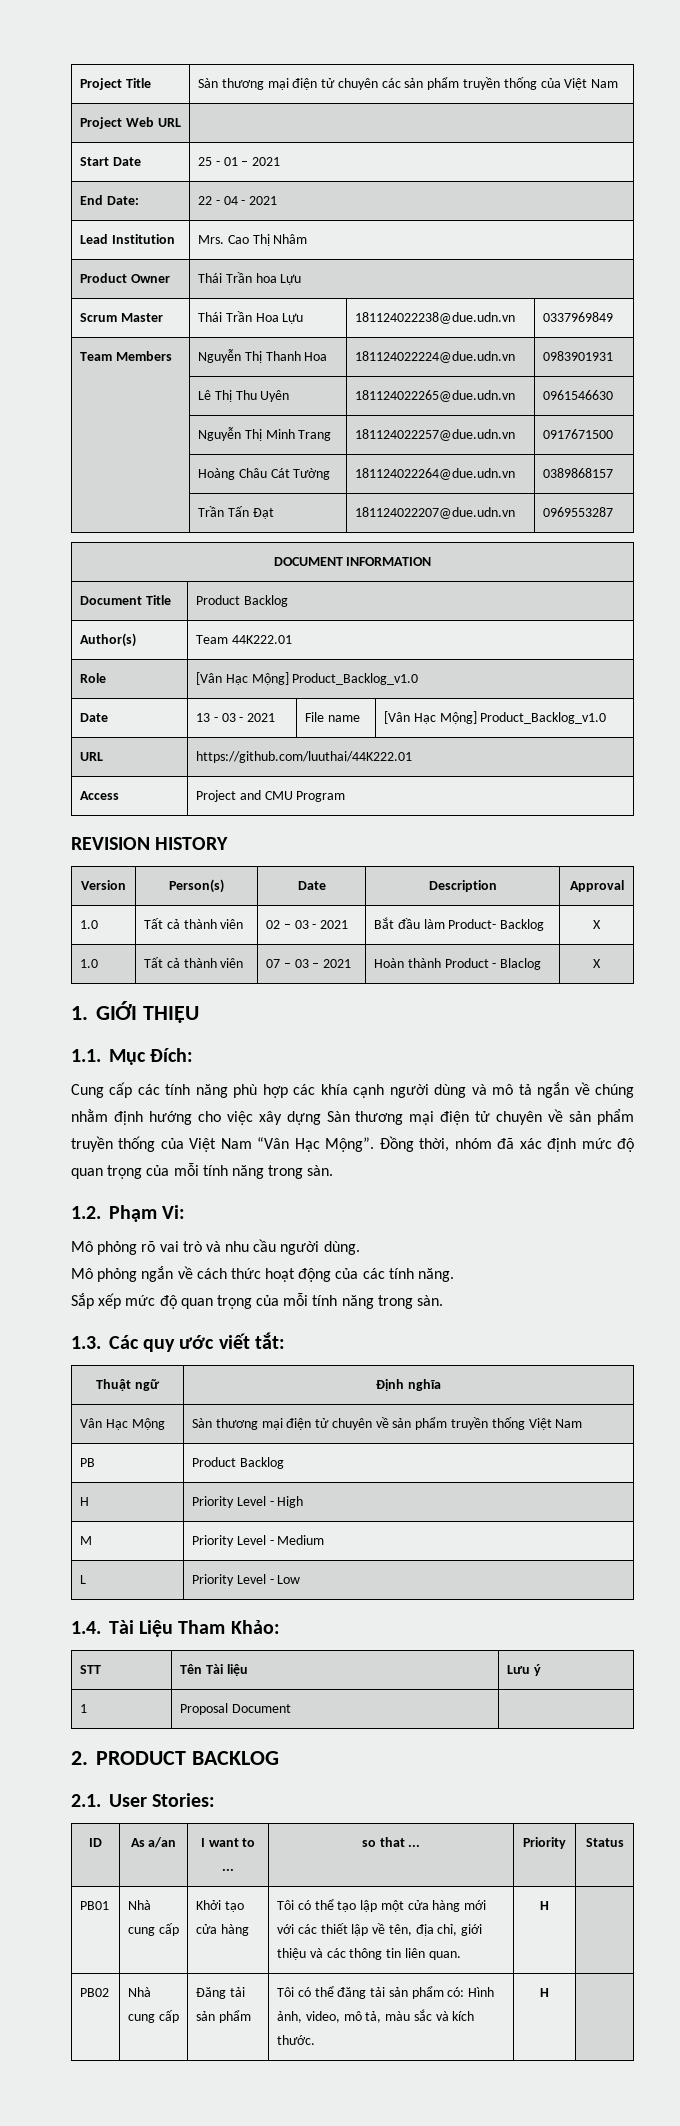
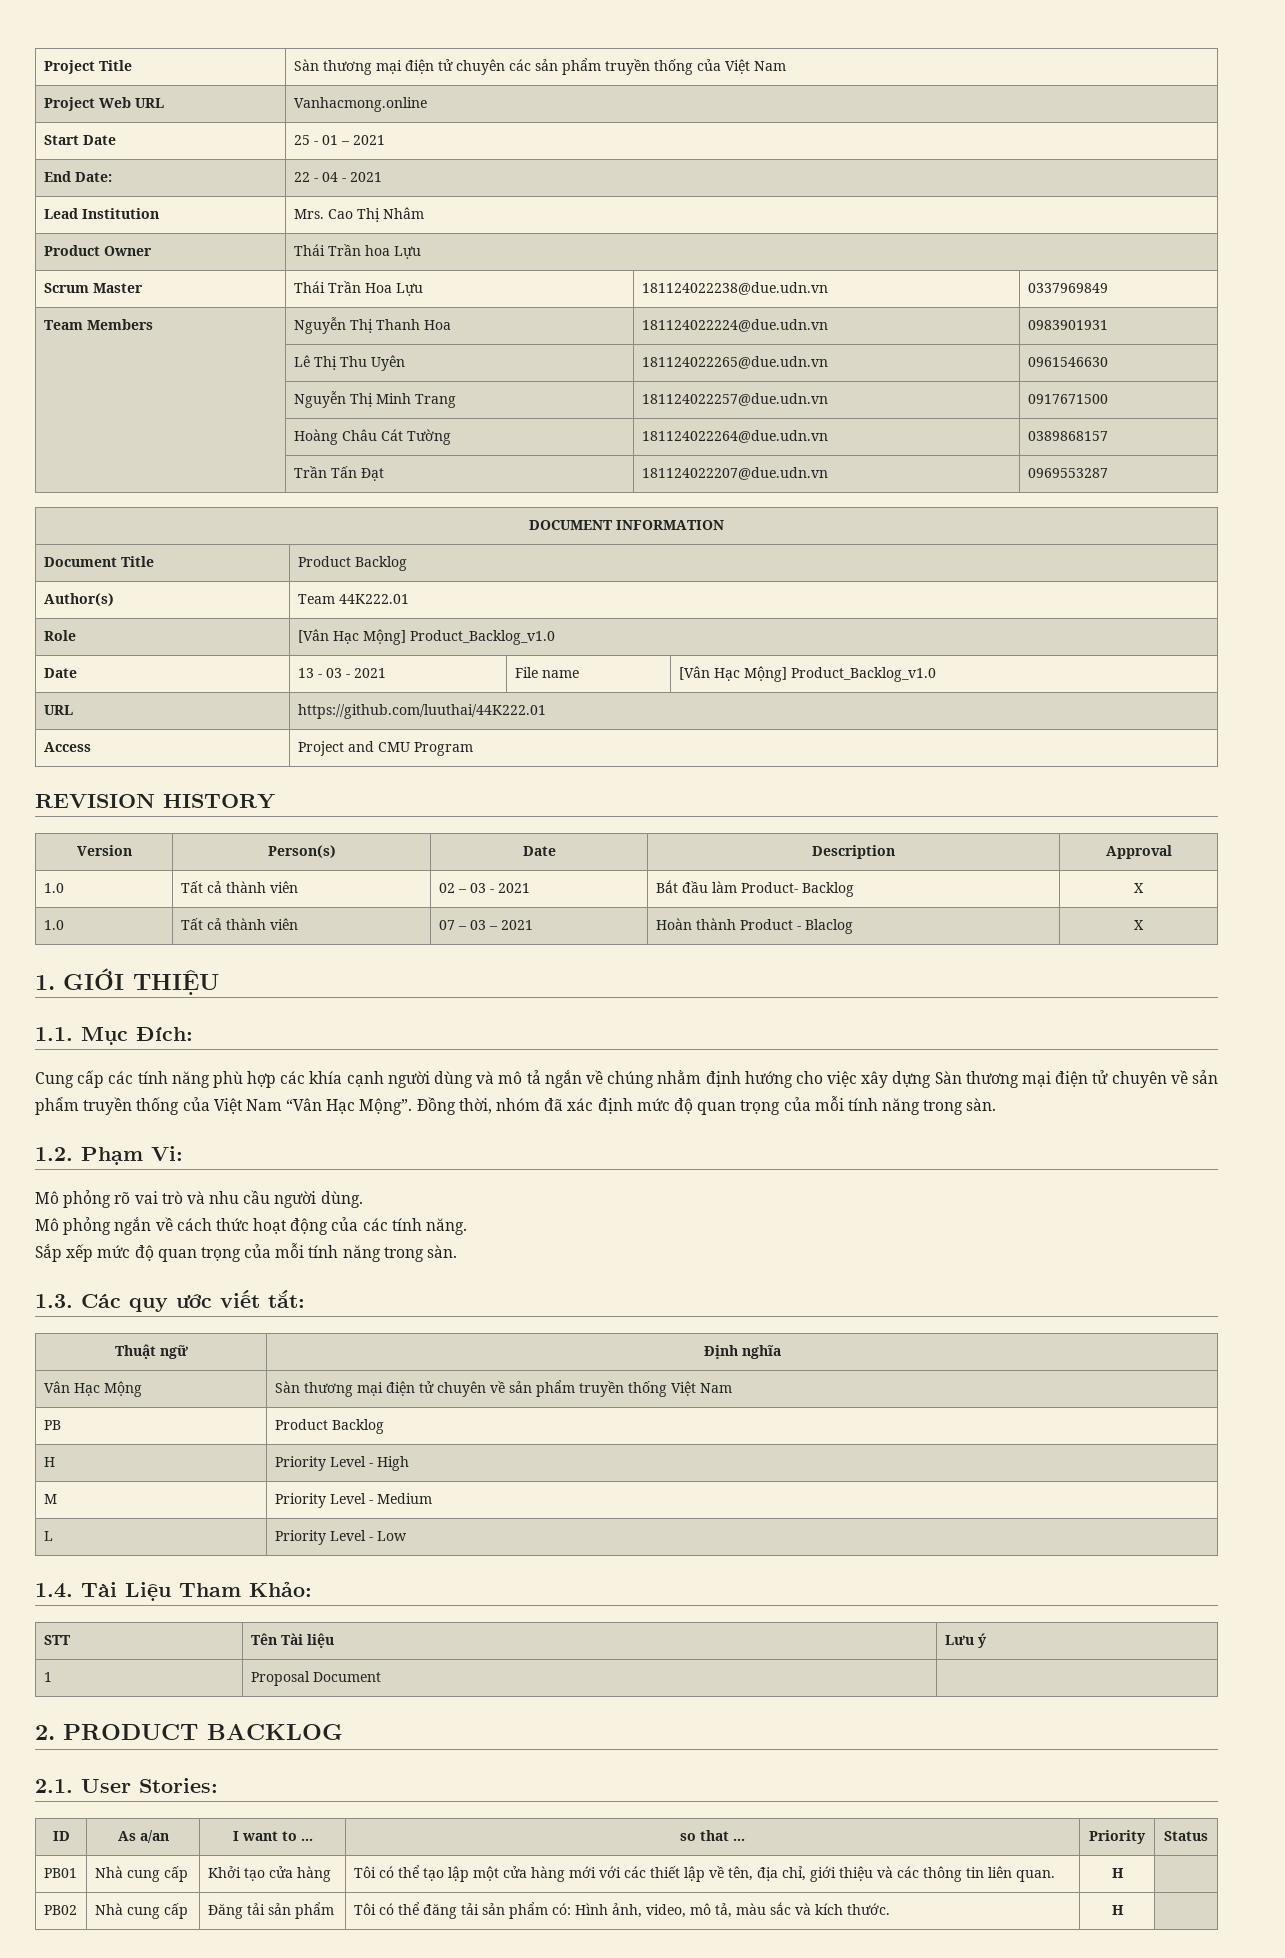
(181, 122) none -> [293,97,427,112] Vanhacmong.online

